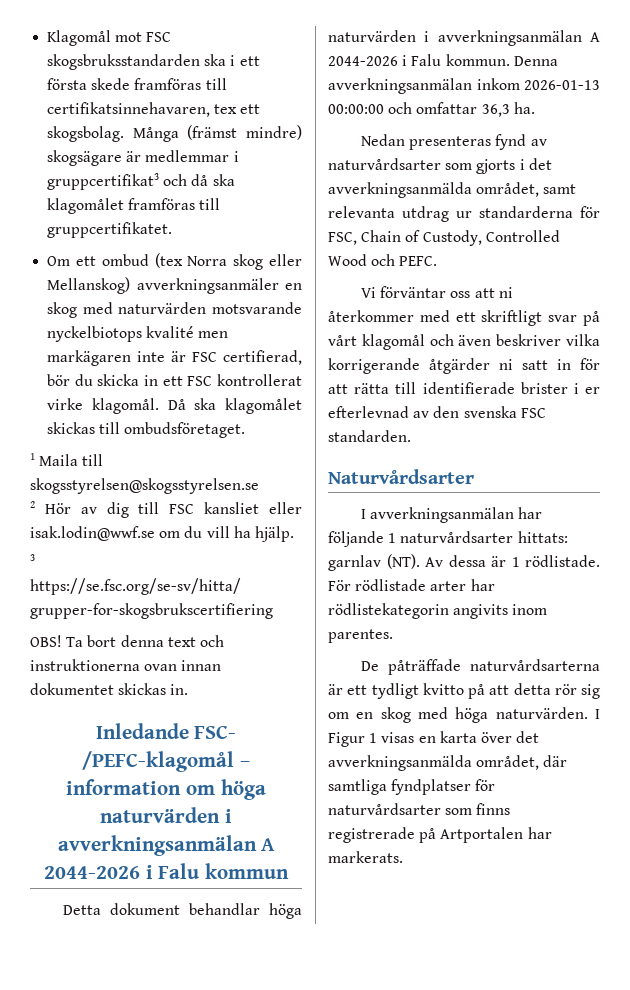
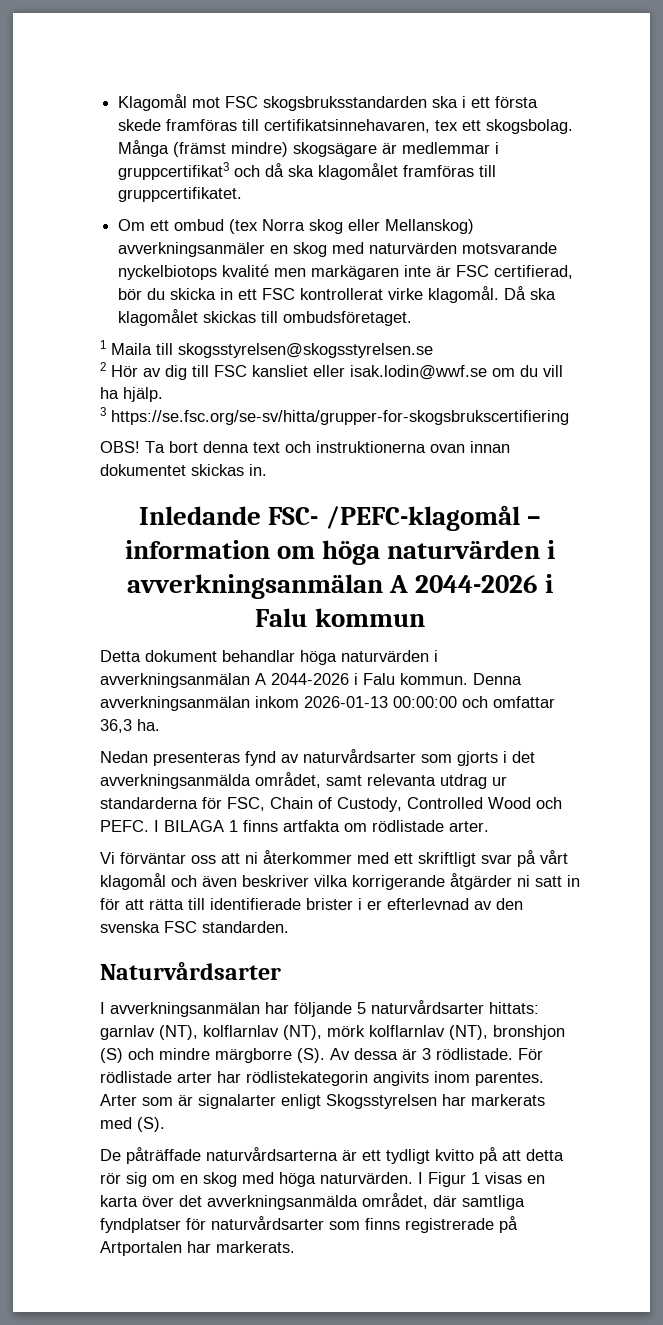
(438, 261) none -> [154,820,489,832] I BILAGA 1 finns artfakta om rödlistade arter.
[388,533,397,543] 1 -> [357,1002,366,1014] 5
[386,554,420,569] (NT). -> [159,1025,565,1040] [100,1048,325,1063] (NT), kolflarnlav (NT), mörk kolflarnlav (NT), bronshjon (S) och mindre märgborre (S).
[511,557,520,567] 1 -> [422,1048,431,1060] 3
(393, 636) none -> [100,1094,545,1109] [100,1117,165,1132] Arter som är signalarter enligt Skogsstyrelsen har markerats med (S).

